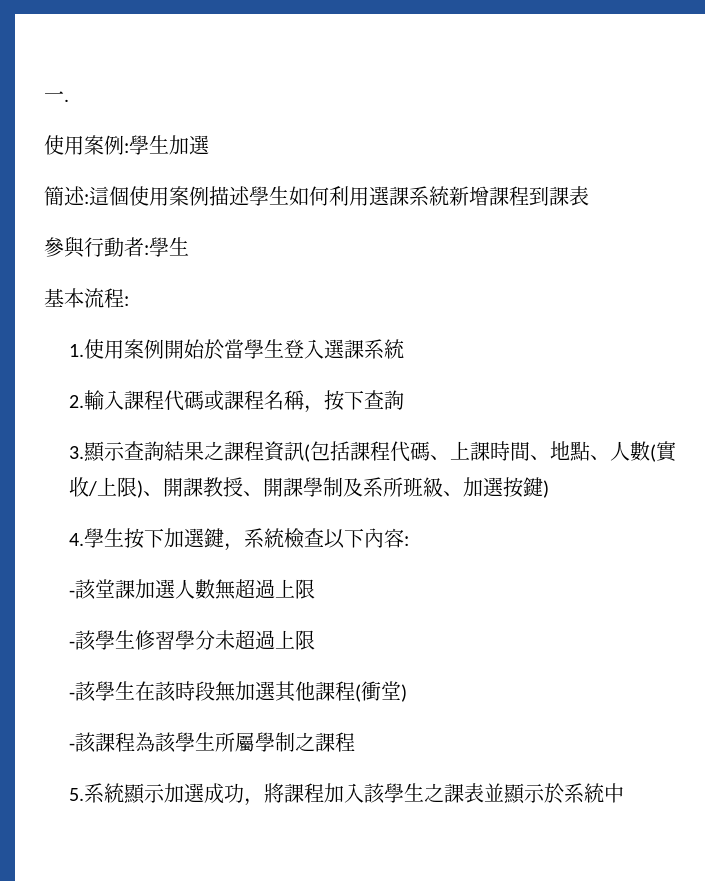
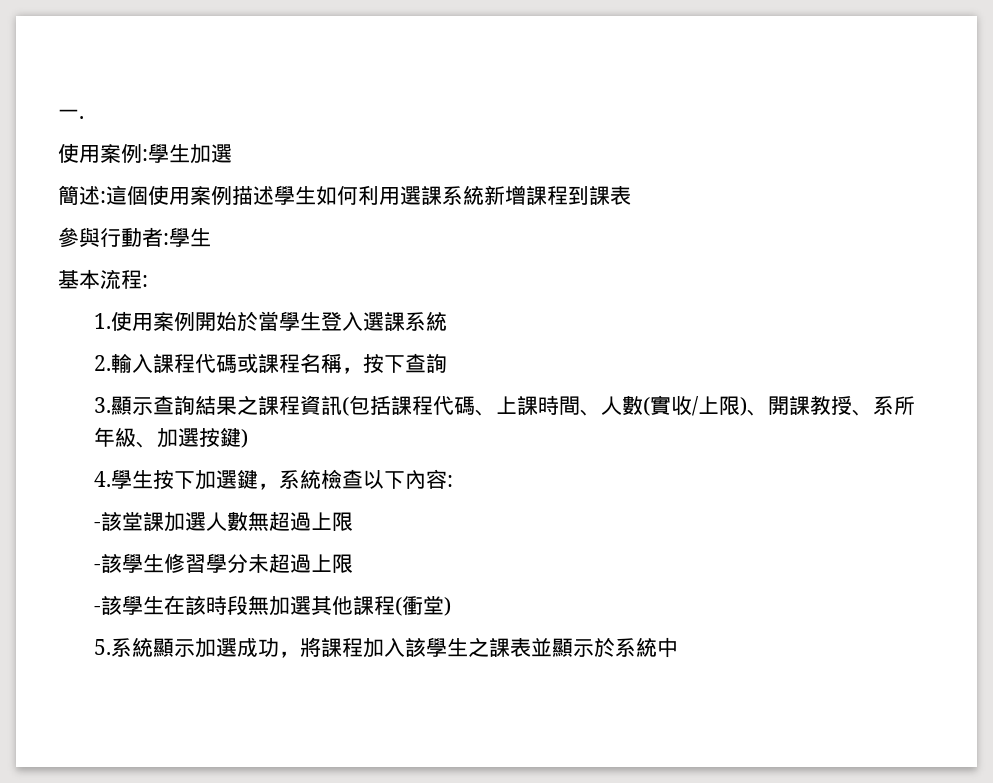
[550,441,611,461] 地點、 -> (601, 412) none
[263,477,424,497] 開課學制及系所班 -> [872,396,915,415] [93,427,115,447] 系所年
[69,732,356,753] // -該課程為該學生所屬學制之課程 -> (451, 606) none

